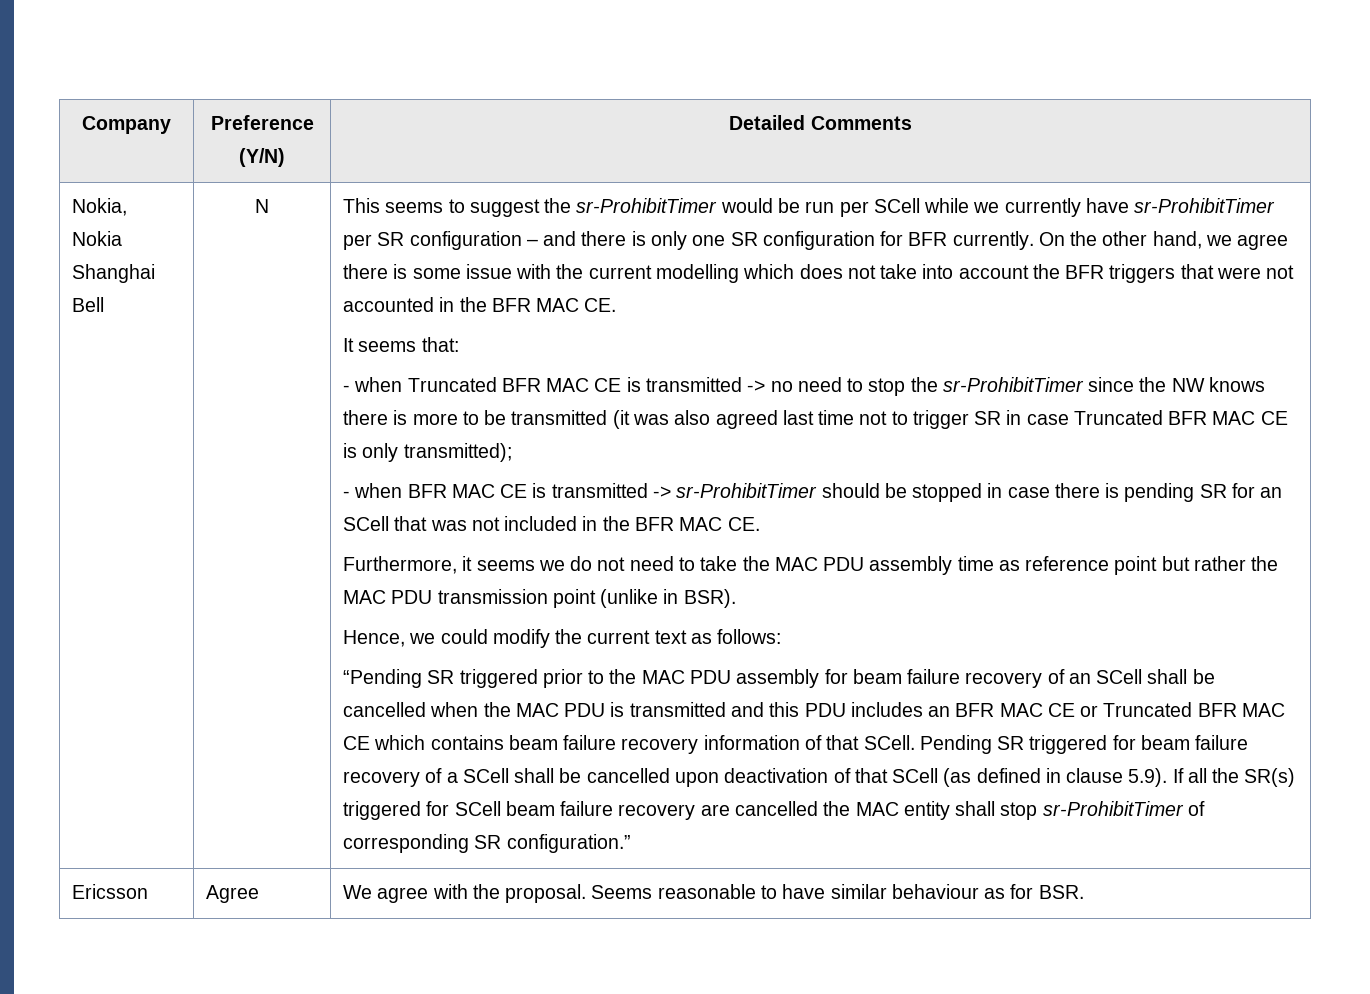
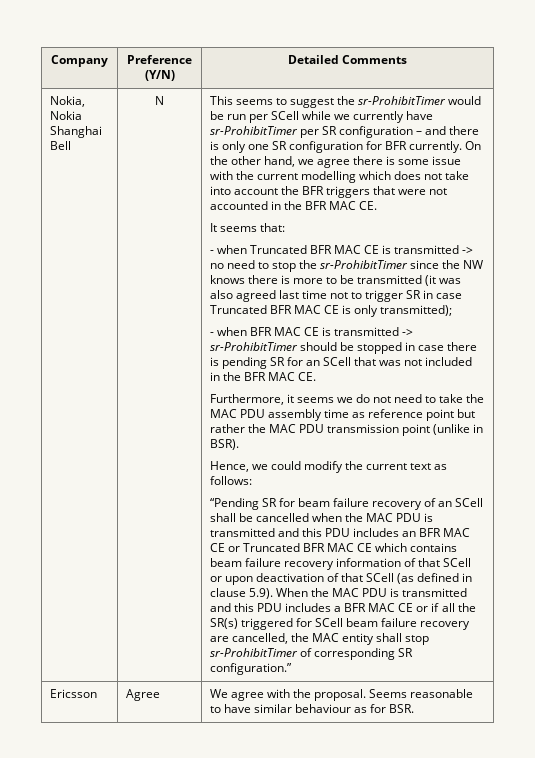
[459,669,820,688] triggered prior to the MAC PDU assembly -> (277, 502) none
[863,735,1249,754] [343,768,670,787] SCell. Pending SR triggered for beam failure recovery of a SCell shall be cancelled -> [443,558,472,567] [209,576,222,582] SCell or
[1172,768,1184,783] If -> [275,588,468,597] [209,603,440,612] When the MAC PDU is transmitted and this PDU includes a BFR MAC CE or if
[734,801,818,816] cancelled -> [231,633,288,644] cancelled,

